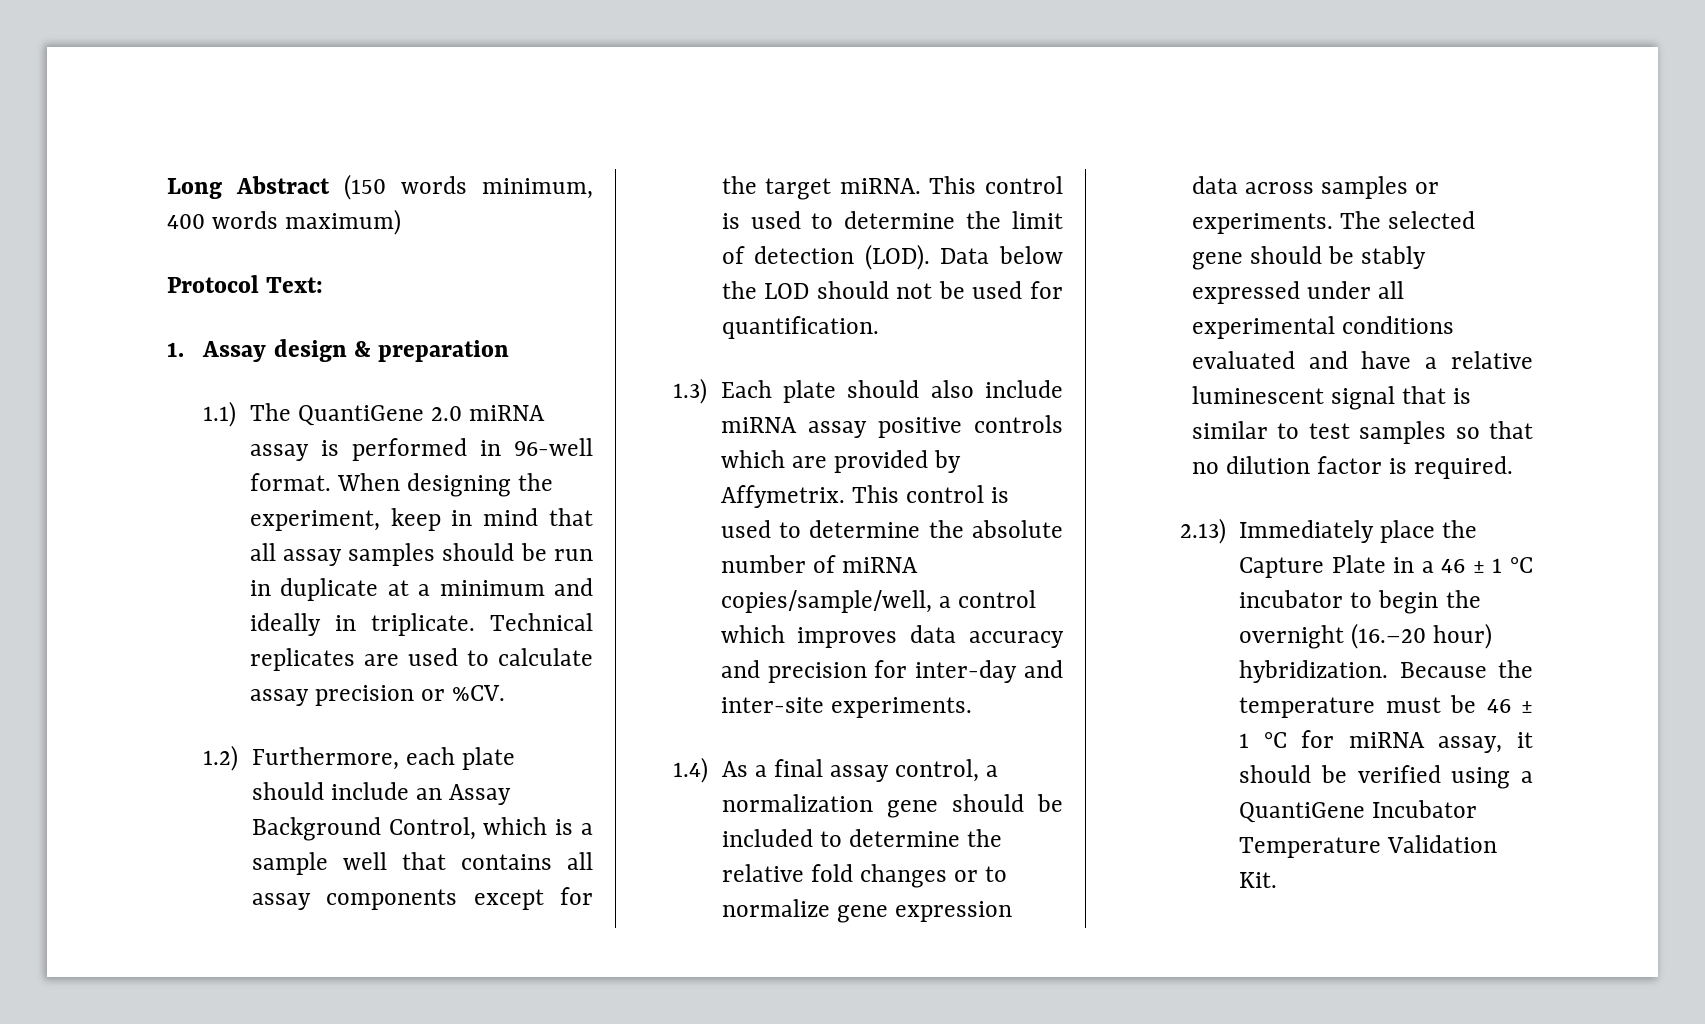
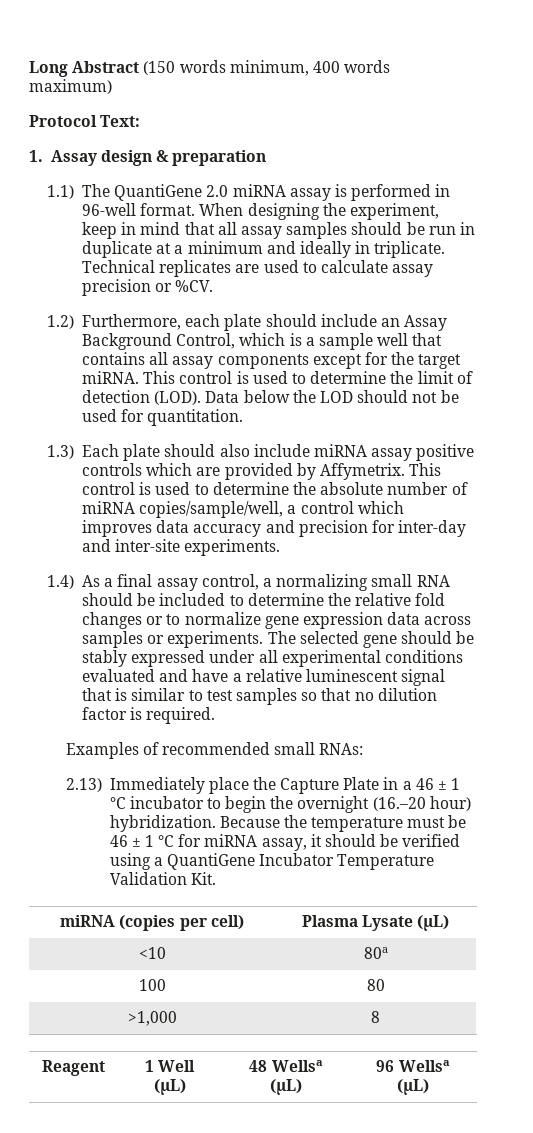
[721,316,879,339] quantification. -> [147,409,244,426] quantitation.
[721,794,938,818] normalization gene -> [276,574,450,591] normalizing small RNA
(1514, 467) none -> [65,742,364,759] // Examples of recommended small RNAs:
(1278, 880) none -> [60,915,244,931] [301,915,450,931] [138,947,166,959] [363,947,388,959] [138,979,166,991] [366,979,385,991] [127,1011,177,1026] [371,1011,380,1023] [41,1060,105,1076] [144,1060,196,1072] [153,1079,186,1095] [249,1060,323,1072] [270,1079,302,1095] [376,1060,450,1072] [397,1079,429,1095] // miRNA (copies per cell) | Plasma Lysate (μL) // <10 | 80a // 100 | 80 // >1,000 | 8 // Reagent | 1 Well (μL) | 48 Wellsa (μL) | 96 Wellsa (μL)

